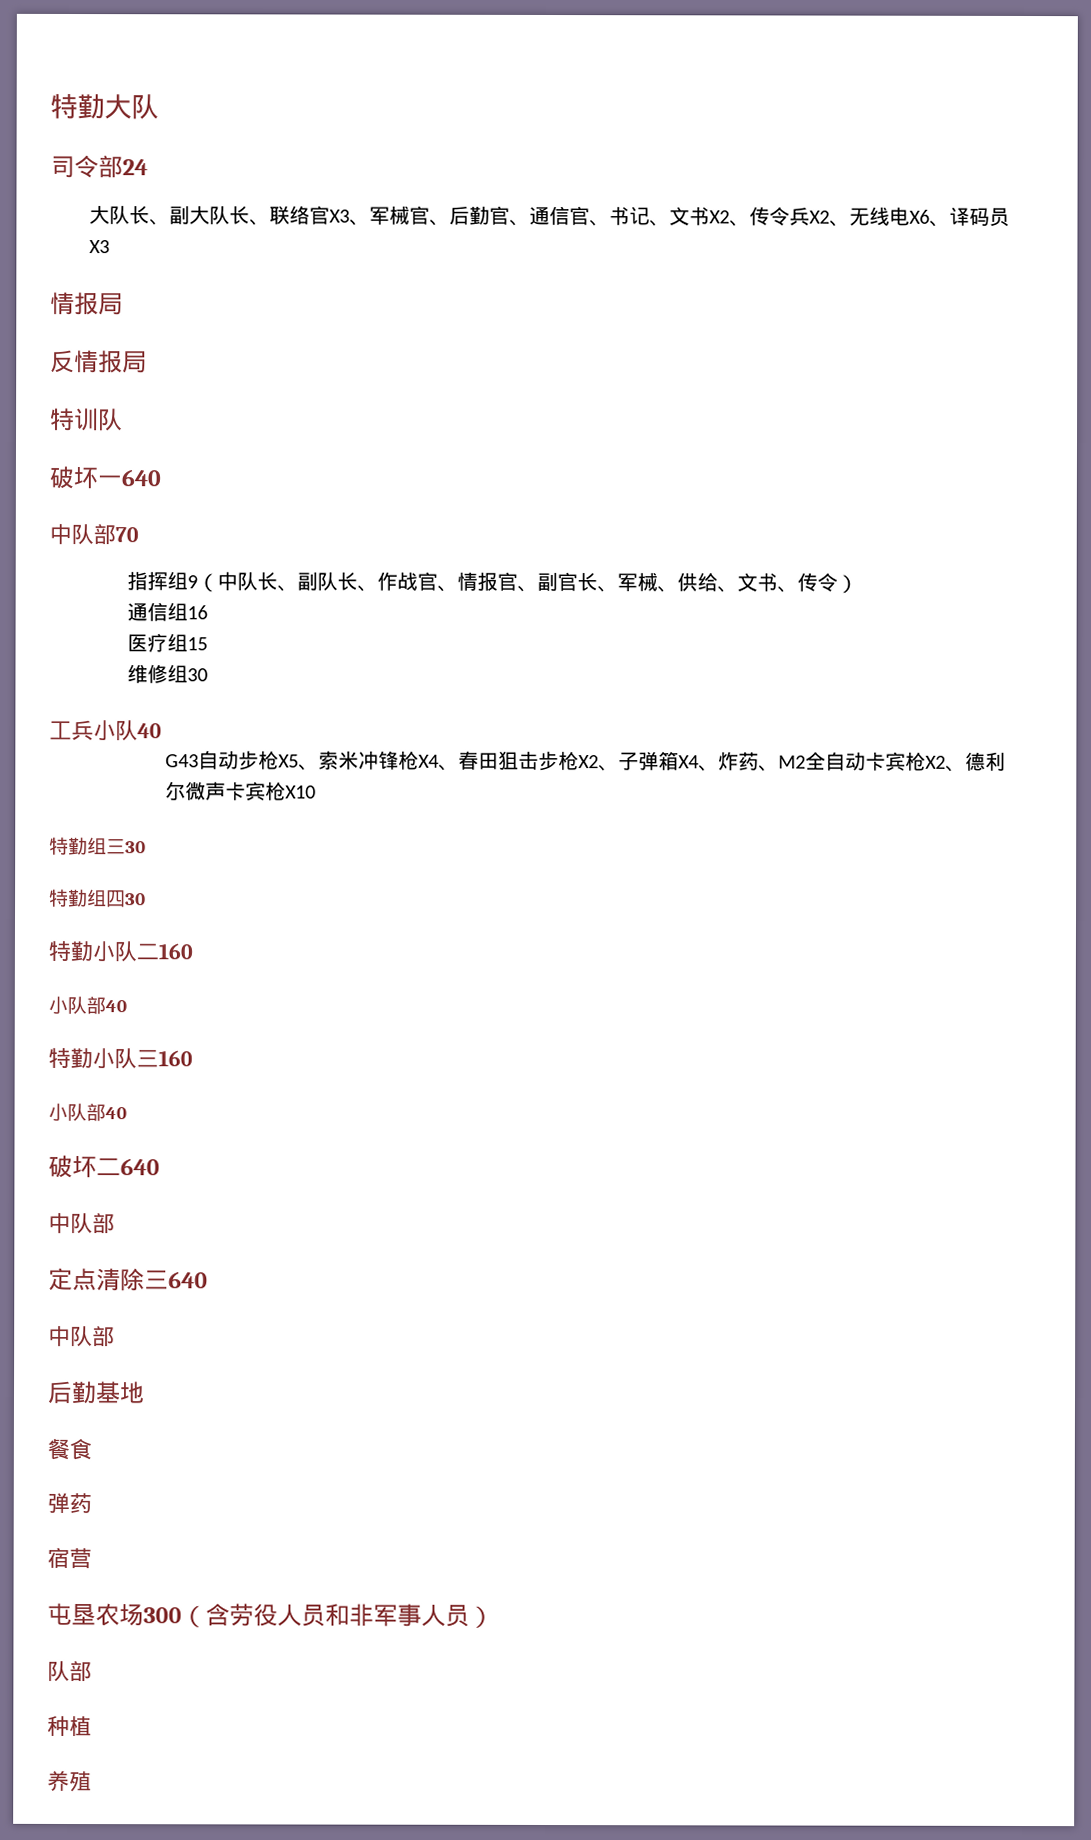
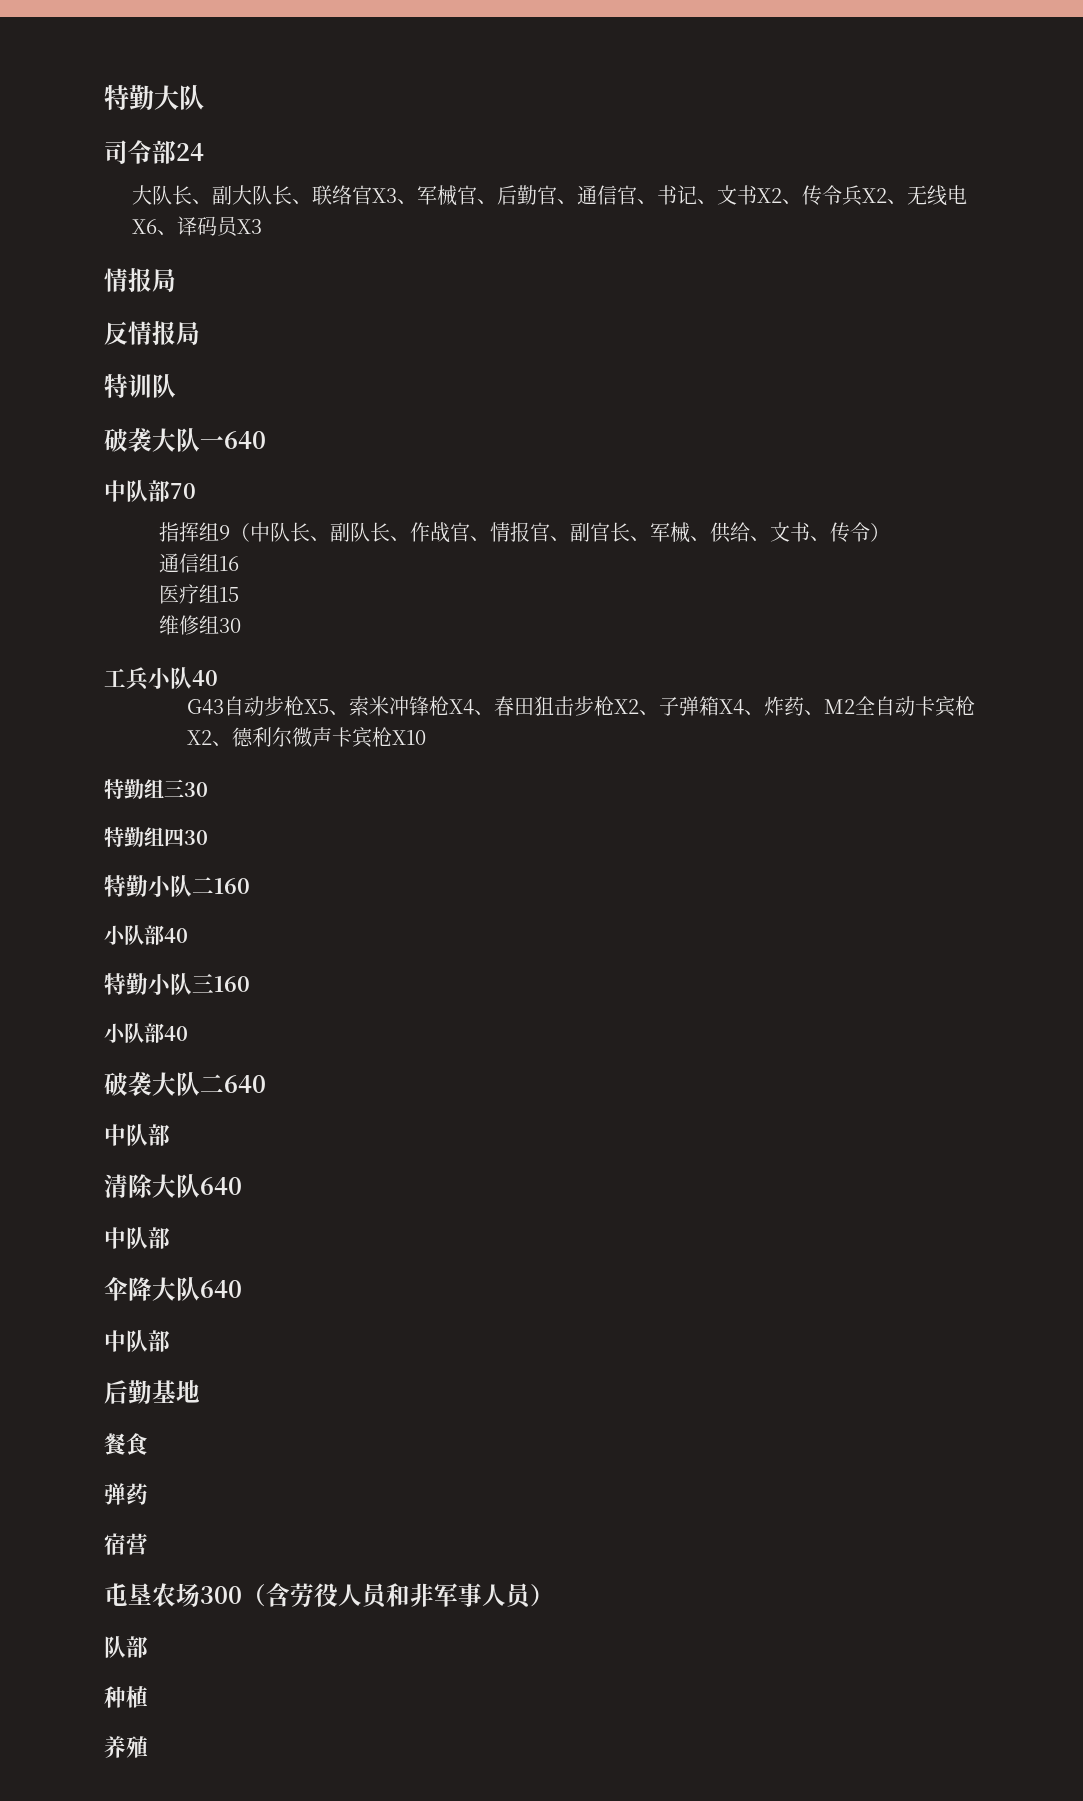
[73,466,98,490] 坏 -> [128,427,200,453] 袭大队
[72,1155,97,1179] 坏 -> [128,1071,200,1097] 袭大队
[48,1267,169,1292] 定点清除三 -> [104,1174,242,1198] [104,1227,170,1249] [104,1277,200,1301] 清除大队640 // 中队部 // 伞降大队

